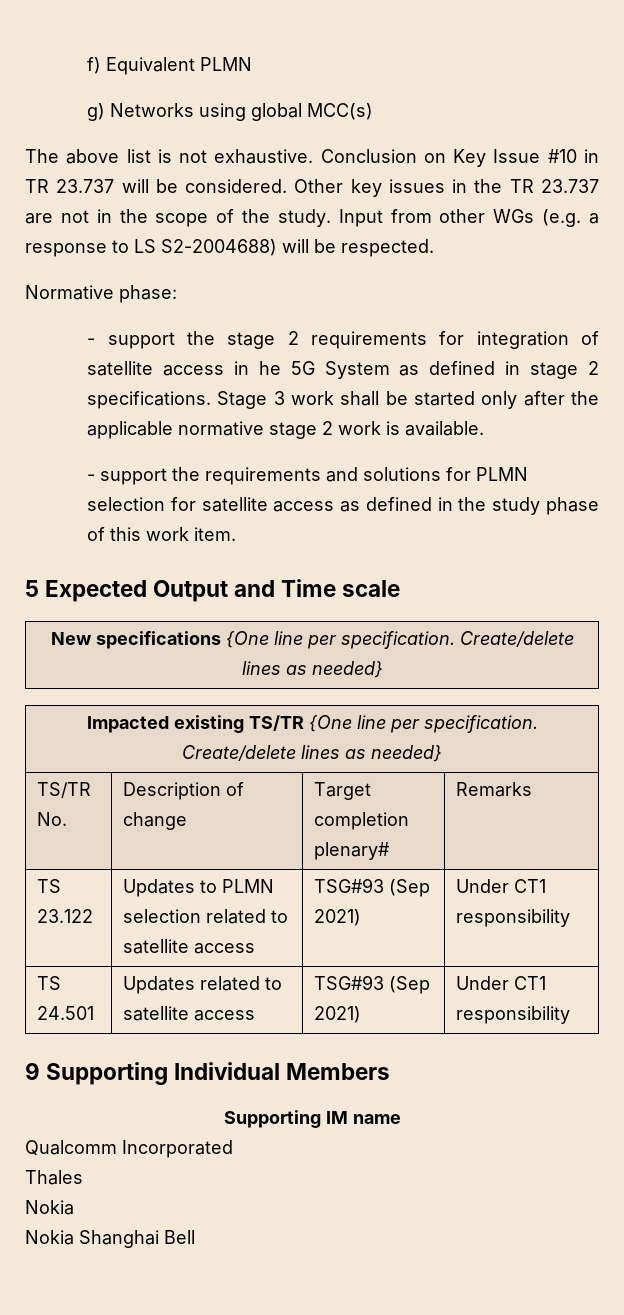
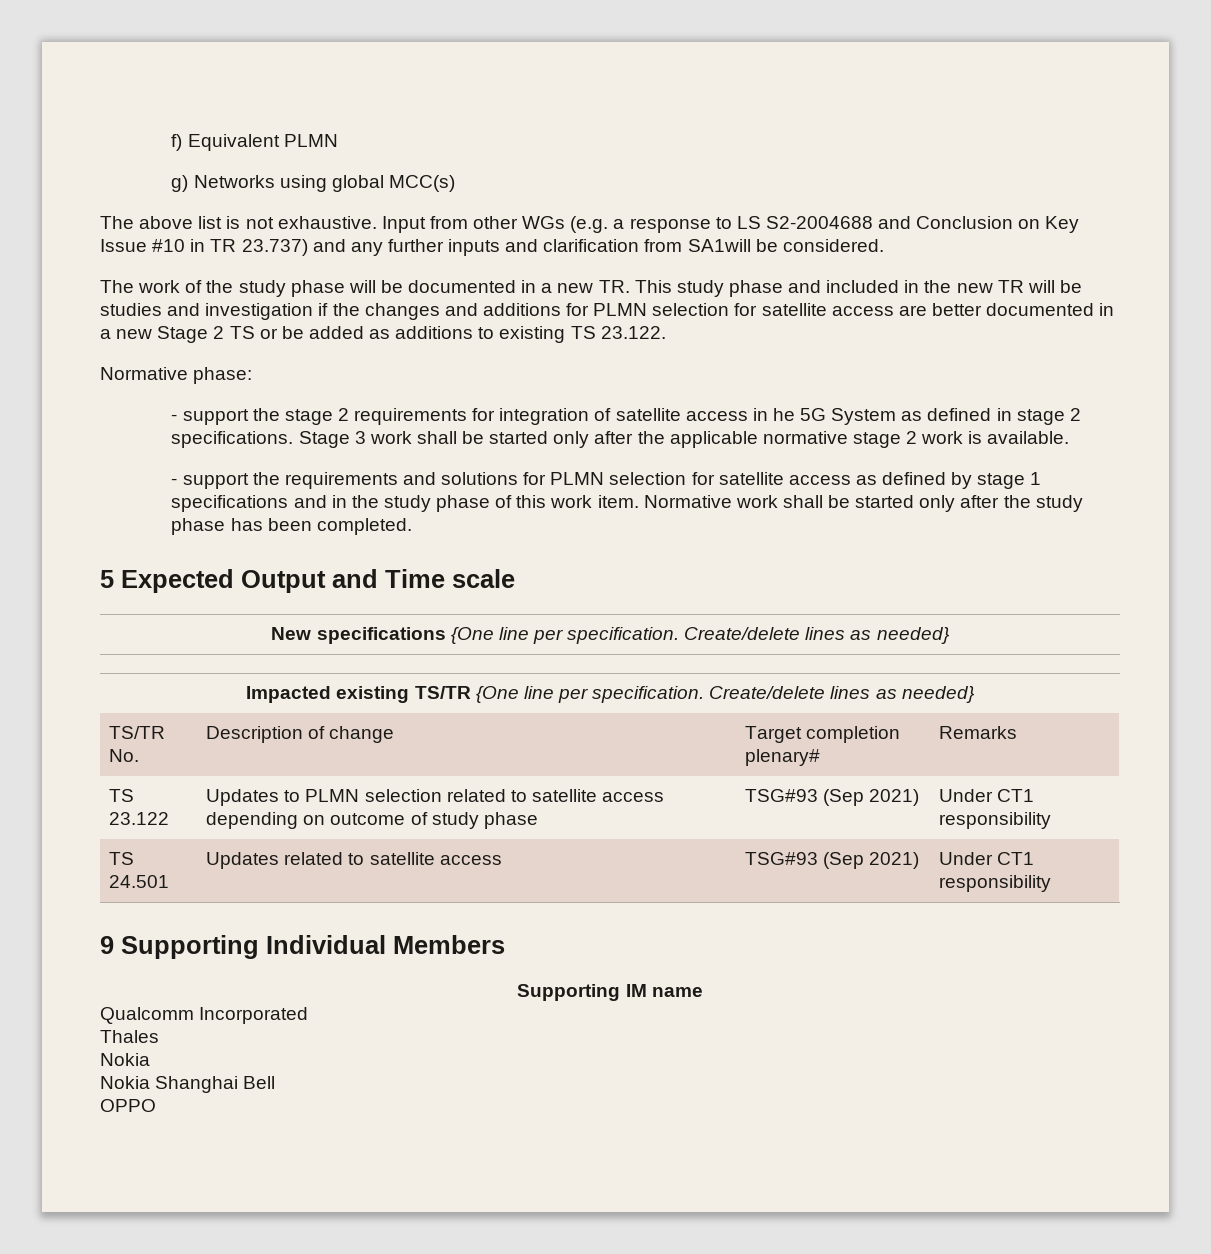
[320,149,599,167] [25,179,599,197] [25,209,331,227] Conclusion on Key Issue #10 in TR 23.737 will be considered. Other key issues in the TR 23.737 are not in the scope of the study. -> (377, 222) none
[161,239,434,257] S2-2004688) will be respected. -> [765,216,1080,233] [100,239,884,256] [100,280,1082,297] [100,303,1115,320] [100,326,666,343] S2-2004688 and Conclusion on Key Issue #10 in TR 23.737) and any further inputs and clarification from SA1will be considered. // The work of the study phase will be documented in a new TR. This study phase and included in the new TR will be studies and investigation if the changes and additions for PLMN selection for satellite access are better documented in a new Stage 2 TS or be added as additions to existing TS 23.122.
(432, 504) none -> [951,472,1042,489] [171,495,327,512] by stage 1 specifications and
(237, 534) none -> [643,495,1083,512] [171,518,412,535] Normative work shall be started only after the study phase has been completed.
(255, 948) none -> [206,812,538,829] depending on outcome of study phase
(195, 1237) none -> [100,1099,156,1112] // OPPO

